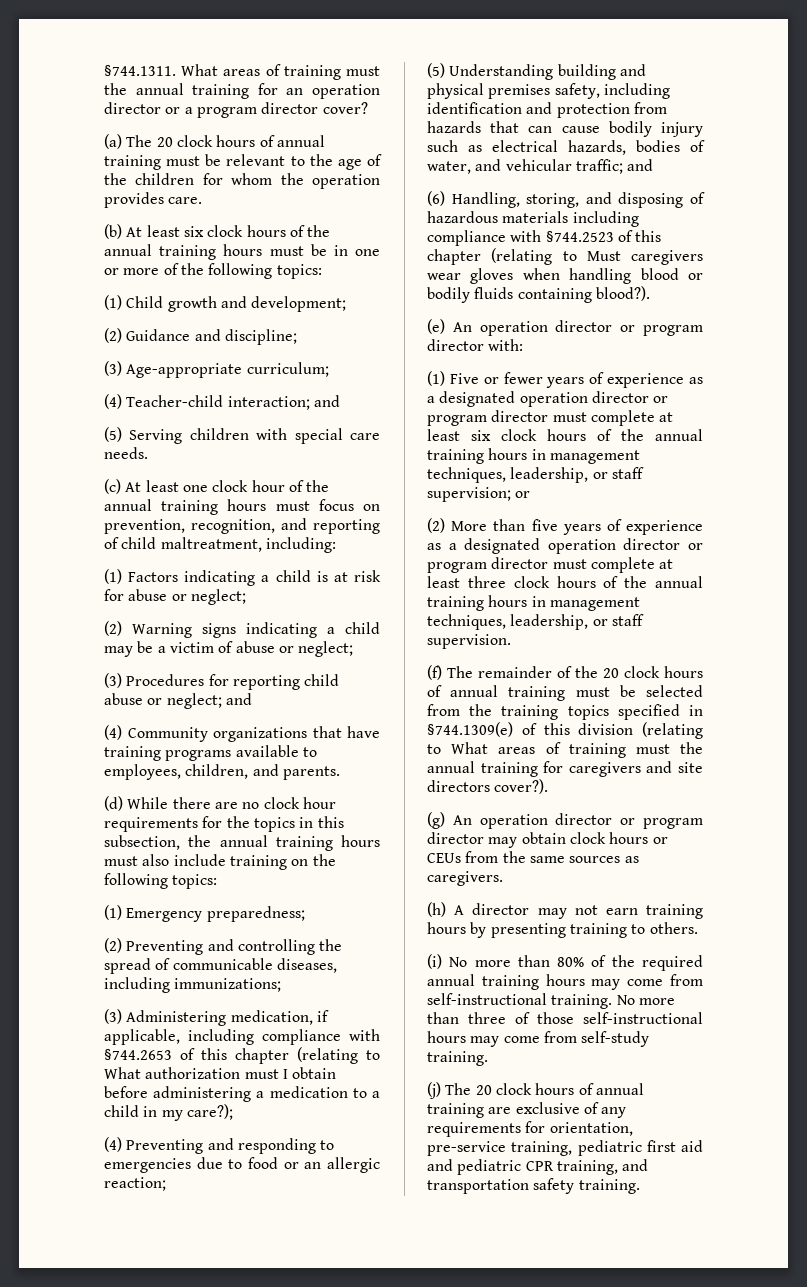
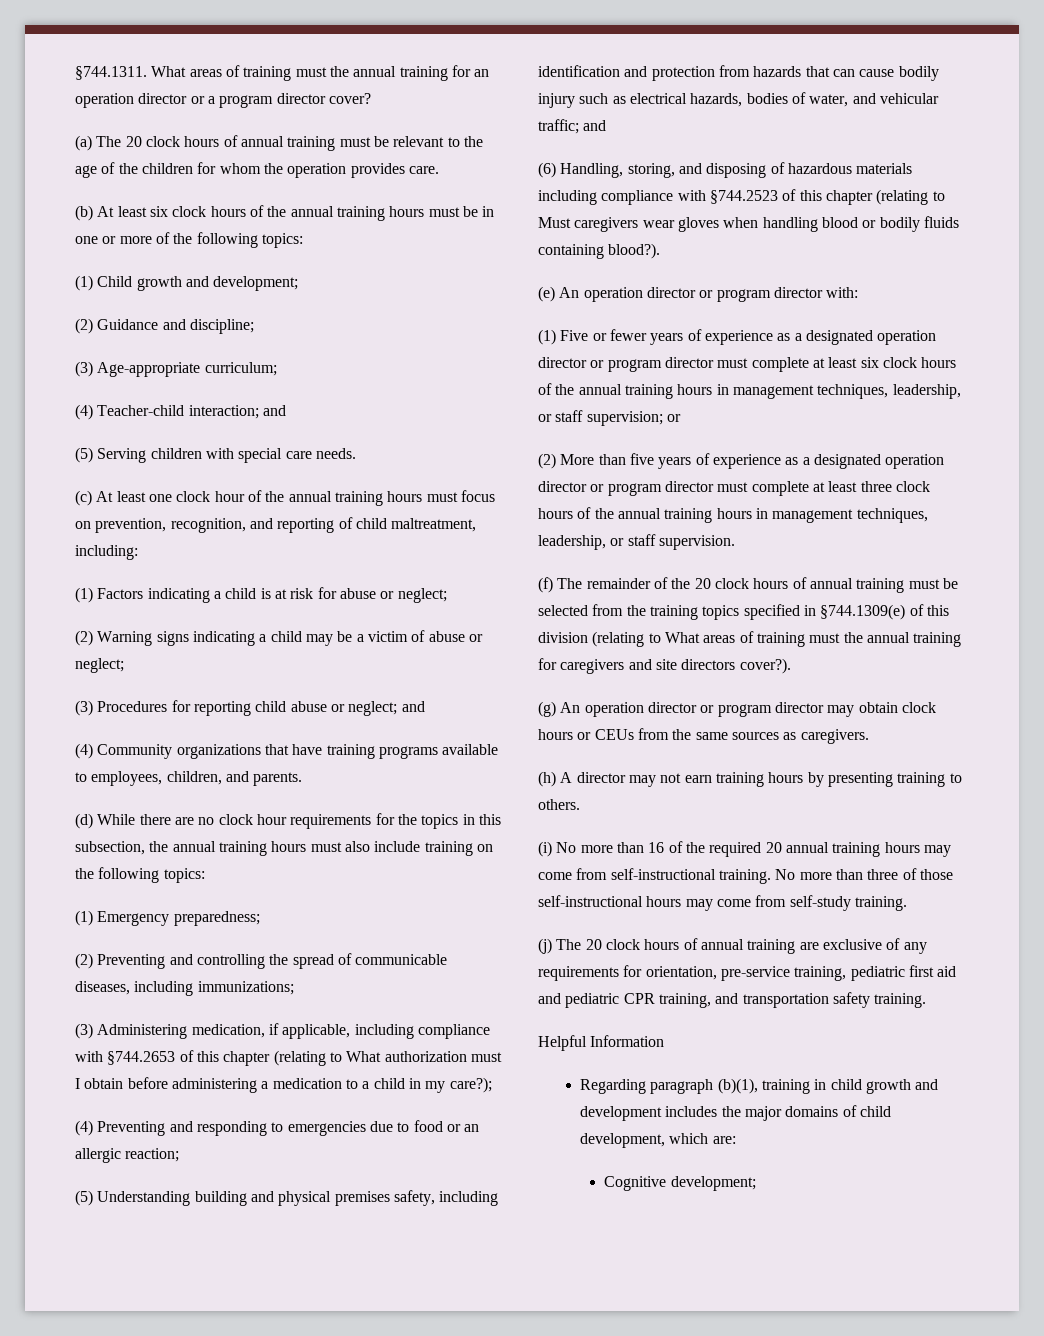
[557,957,585,967] 80% -> [648,842,665,853] 16
(703, 963) none -> [765,842,782,853] 20
(640, 1186) none -> [538,1035,665,1051] [580,1078,939,1094] [580,1105,891,1121] [580,1133,736,1148] [604,1176,756,1191] // Helpful Information // Regarding paragraph (b)(1), training in child growth and development includes the major domains of child development, which are: // Cognitive development;

